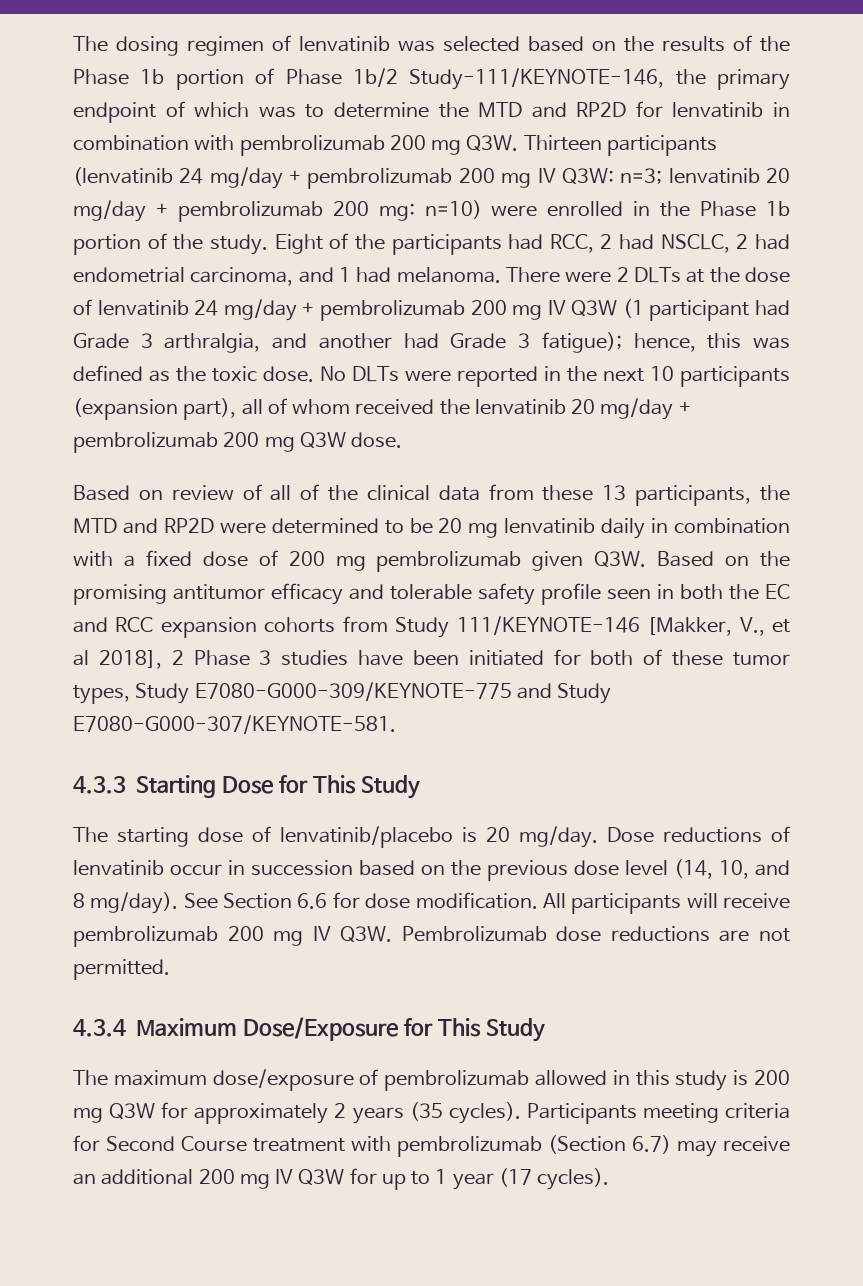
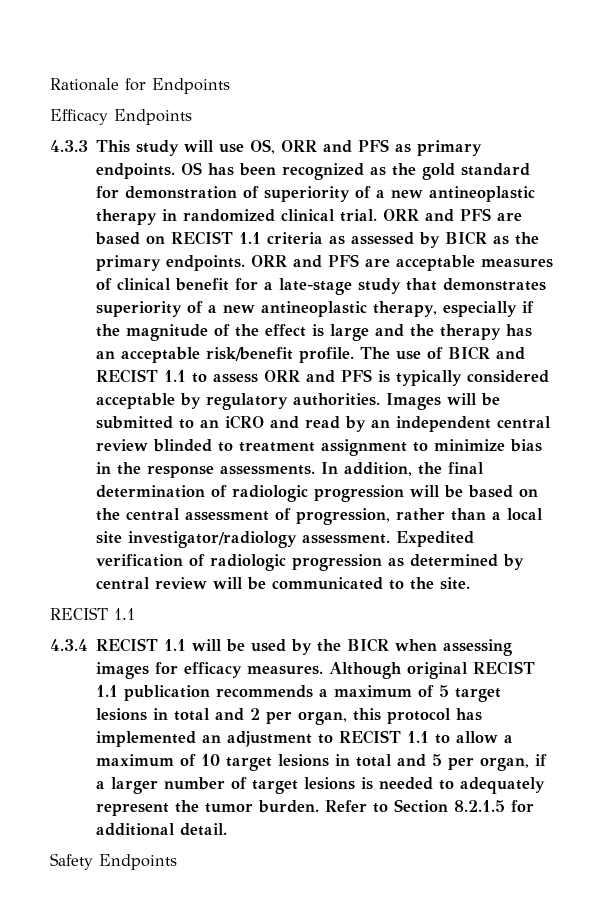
[73,35,790,56] [73,68,790,90] [73,101,790,123] [73,135,717,156] [73,167,791,189] [73,200,791,222] [73,233,791,255] [73,267,790,286] [73,299,790,321] [73,332,791,353] [73,365,791,387] [73,398,691,420] [73,432,403,453] [73,484,790,506] [73,518,790,539] [73,550,790,572] [73,583,790,605] [73,616,791,638] [73,649,790,669] [73,682,612,704] [73,715,396,734] [73,775,420,799] [73,826,790,848] [73,859,791,881] [73,892,790,914] [73,926,790,947] [73,959,170,980] [73,1017,545,1042] [73,1069,790,1091] [73,1102,790,1124] [73,1135,790,1157] [73,1168,610,1190] The dosing regimen of lenvatinib was selected based on the results of the Phase 1b portion of Phase 1b/2 Study-111/KEYNOTE-146, the primary endpoint of which was to determine the MTD and RP2D for lenvatinib in combination with pembrolizumab 200 mg Q3W. Thirteen participants (lenvatinib 24 mg/day + pembrolizumab 200 mg IV Q3W: n=3; lenvatinib 20 mg/day + pembrolizumab 200 mg: n=10) were enrolled in the Phase 1b portion of the study. Eight of the participants had RCC, 2 had NSCLC, 2 had endometrial carcinoma, and 1 had melanoma. There were 2 DLTs at the dose of lenvatinib 24 mg/day + pembrolizumab 200 mg IV Q3W (1 participant had Grade 3 arthralgia, and another had Grade 3 fatigue); hence, this was defined as the toxic dose. No DLTs were reported in the next 10 participants (expansion part), all of whom received the lenvatinib 20 mg/day + pembrolizumab 200 mg Q3W dose. // Based on review of all of the clinical data from these 13 participants, the MTD and RP2D were determined to be 20 mg lenvatinib daily in combination with a fixed dose of 200 mg pembrolizumab given Q3W. Based on the promising antitumor efficacy and tolerable safety profile seen in both the EC and RCC expansion cohorts from Study 111/KEYNOTE-146 [Makker, V., et al 2018], 2 Phase 3 studies have been initiated for both of these tumor types, Study E7080-G000-309/KEYNOTE-775 and Study E7080-G000-307/KEYNOTE-581. // 4.3.3 Starting Dose for This Study // The starting dose of lenvatinib/placebo is 20 mg/day. Dose reductions of lenvatinib occur in succession based on the previous dose level (14, 10, and 8 mg/day). See Section 6.6 for dose modification. All participants will receive pembrolizumab 200 mg IV Q3W. Pembrolizumab dose reductions are not permitted. // 4.3.4 Maximum Dose/Exposure for This Study // The maximum dose/exposure of pembrolizumab allowed in this study is 200 mg Q3W for approximately 2 years (35 cycles). Participants meeting criteria for Second Course treatment with pembrolizumab (Section 6.7) may receive an additional 200 mg IV Q3W for up to 1 year (17 cycles). -> [50,78,230,94] [50,109,192,125] [50,139,483,156] [96,162,531,180] [96,186,536,202] [96,208,523,225] [95,231,540,248] [96,254,554,271] [96,278,547,295] [96,301,535,317] [96,324,533,341] [96,346,526,363] [96,369,550,386] [96,393,501,410] [96,415,552,432] [96,439,543,456] [96,462,485,478] [96,485,539,502] [96,508,544,525] [96,531,475,548] [96,554,525,571] [96,577,471,590] [50,607,135,620] [50,638,513,656] [96,661,536,679] [96,685,502,702] [96,708,483,725] [96,730,514,747] [96,754,548,771] [96,777,546,794] [96,799,535,816] [96,823,228,836] [50,853,177,870] Rationale for Endpoints // Efficacy Endpoints // 4.3.3 This study will use OS, ORR and PFS as primary endpoints. OS has been recognized as the gold standard for demonstration of superiority of a new antineoplastic therapy in randomized clinical trial. ORR and PFS are based on RECIST 1.1 criteria as assessed by BICR as the primary endpoints. ORR and PFS are acceptable measures of clinical benefit for a late-stage study that demonstrates superiority of a new antineoplastic therapy, especially if the magnitude of the effect is large and the therapy has an acceptable risk/benefit profile. The use of BICR and RECIST 1.1 to assess ORR and PFS is typically considered acceptable by regulatory authorities. Images will be submitted to an iCRO and read by an independent central review blinded to treatment assignment to minimize bias in the response assessments. In addition, the final determination of radiologic progression will be based on the central assessment of progression, rather than a local site investigator/radiology assessment. Expedited verification of radiologic progression as determined by central review will be communicated to the site. // RECIST 1.1 // 4.3.4 RECIST 1.1 will be used by the BICR when assessing images for efficacy measures. Although original RECIST 1.1 publication recommends a maximum of 5 target lesions in total and 2 per organ, this protocol has implemented an adjustment to RECIST 1.1 to allow a maximum of 10 target lesions in total and 5 per organ, if a larger number of target lesions is needed to adequately represent the tumor burden. Refer to Section 8.2.1.5 for additional detail. // Safety Endpoints

